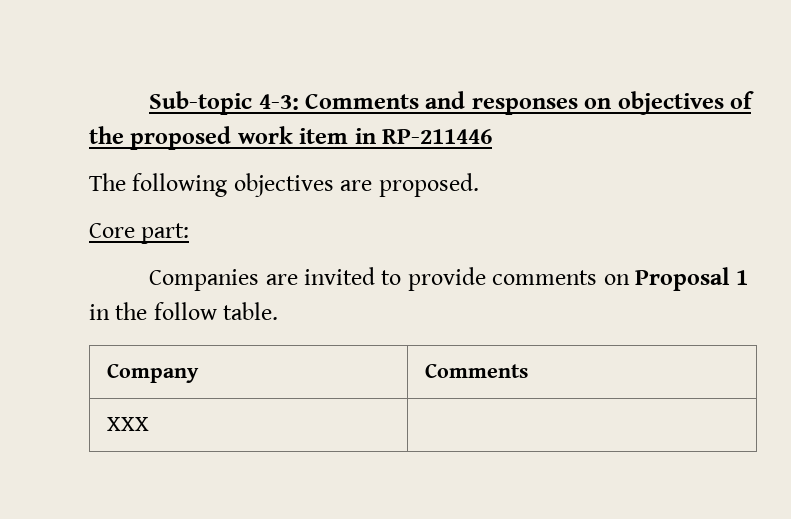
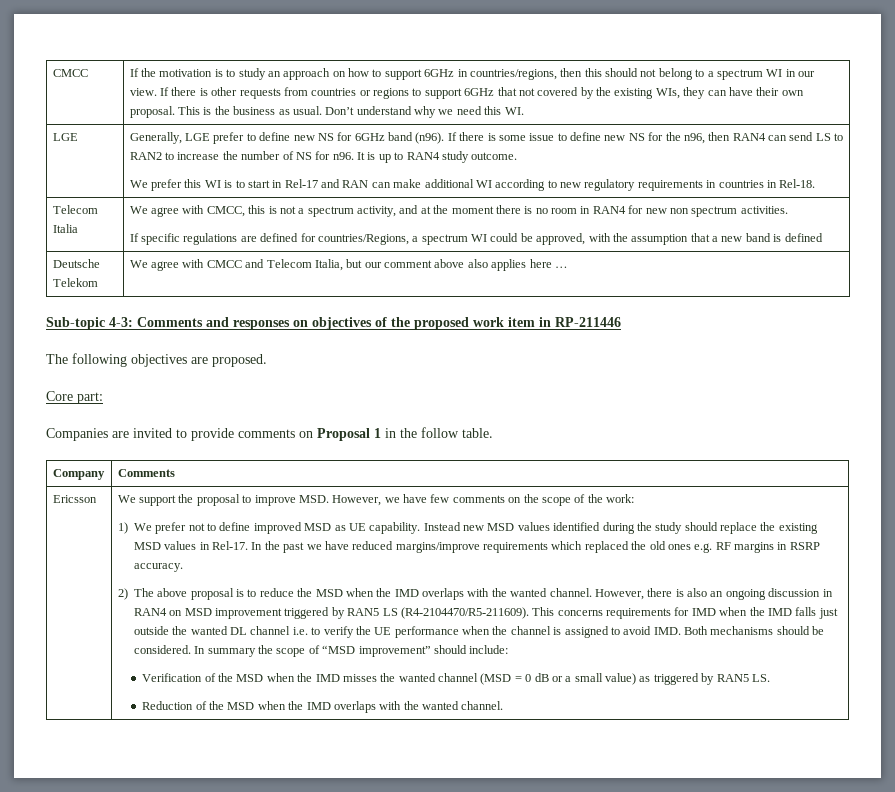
(149, 103) none -> [52,69,88,77] [129,68,815,80] [129,87,804,99] [129,106,524,118] [52,133,78,141] [129,132,844,144] [129,151,518,163] [129,179,816,191] [52,205,98,214] [52,224,78,233] [129,205,788,217] [129,233,823,245] [52,259,100,268] [52,278,98,287] [129,259,568,271] CMCC | If the motivation is to study an approach on how to support 6GHz in countries/regions, then this should not belong to a spectrum WI in our view. If there is other requests from countries or regions to support 6GHz that not covered by the existing WIs, they can have their own proposal. This is the business as usual. Don’t understand why we need this WI. // LGE | Generally, LGE prefer to define new NS for 6GHz band (n96). If there is some issue to define new NS for the n96, then RAN4 can send LS to RAN2 to increase the number of NS for n96. It is up to RAN4 study outcome. // We prefer this WI is to start in Rel-17 and RAN can make additional WI according to new regulatory requirements in countries in Rel-18. // Telecom Italia | We agree with CMCC, this is not a spectrum activity, and at the moment there is no room in RAN4 for new non spectrum activities. // If specific regulations are defined for countries/Regions, a spectrum WI could be approved, with the assumption that a new band is defined // Deutsche Telekom | We agree with CMCC and Telecom Italia, but our comment above also applies here … //
[106,417,149,431] XXX | -> [52,495,97,503] [117,494,634,506] [117,522,818,534] [133,541,820,553] [133,563,183,572] [117,588,833,600] [133,607,838,619] [133,626,825,638] [133,645,509,657] [142,673,770,685] [142,701,504,713] Ericsson | We support the proposal to improve MSD. However, we have few comments on the scope of the work: // 1) We prefer not to define improved MSD as UE capability. Instead new MSD values identified during the study should replace the existing MSD values in Rel-17. In the past we have reduced margins/improve requirements which replaced the old ones e.g. RF margins in RSRP accuracy. // 2) The above proposal is to reduce the MSD when the IMD overlaps with the wanted channel. However, there is also an ongoing discussion in RAN4 on MSD improvement triggered by RAN5 LS (R4-2104470/R5-211609). This concerns requirements for IMD when the IMD falls just outside the wanted DL channel i.e. to verify the UE performance when the channel is assigned to avoid IMD. Both mechanisms should be considered. In summary the scope of “MSD improvement” should include: // Verification of the MSD when the IMD misses the wanted channel (MSD = 0 dB or a small value) as triggered by RAN5 LS. // Reduction of the MSD when the IMD overlaps with the wanted channel.

